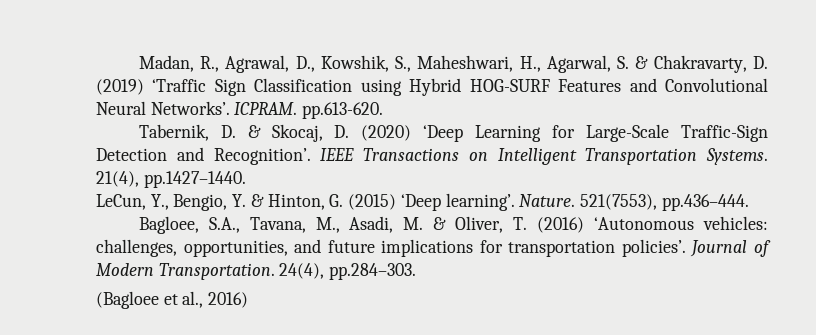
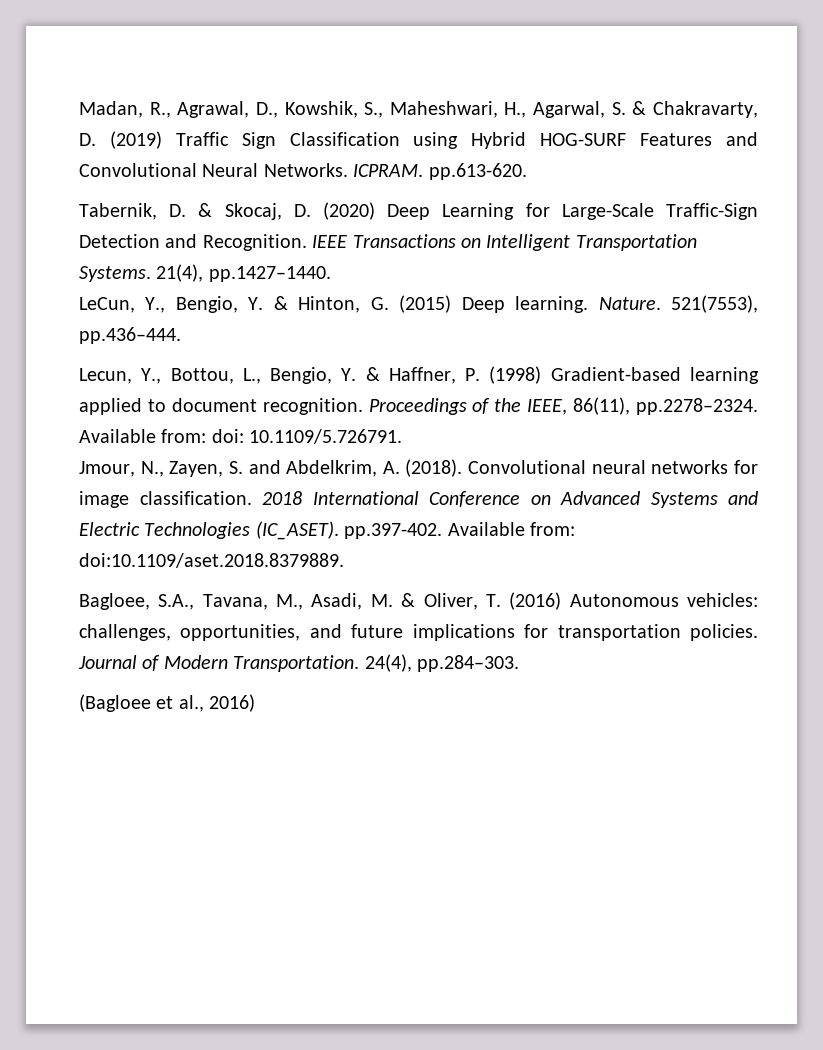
[152,79,207,92] ‘Traffic -> [175,132,229,146] Traffic
[150,101,230,115] Networks’. -> [263,163,348,177] Networks.
[423,125,464,142] ‘Deep -> [387,204,431,220] Deep
[213,148,311,165] Recognition’. -> [202,234,307,251] Recognition.
[400,193,515,211] ‘Deep learning’. -> [461,296,589,313] Deep learning.
(749, 202) none -> [79,366,759,384] [79,397,759,415] [79,429,403,444] [79,459,758,477] [79,491,758,508] [79,521,575,540] [79,553,344,568] // Lecun, Y., Bottou, L., Bengio, Y. & Haffner, P. (1998) Gradient-based learning applied to document recognition. Proceedings of the IEEE, 86(11), pp.2278–2324. Available from: doi: 10.1109/5.726791. // Jmour, N., Zayen, S. and Abdelkrim, A. (2018). Convolutional neural networks for image classification. 2018 International Conference on Advanced Systems and Electric Technologies (IC_ASET). pp.397-402. Available from: doi:10.1109/aset.2018.8379889.
[594,217,695,230] ‘Autonomous -> [569,594,679,607] Autonomous
[621,239,686,257] policies’. -> [690,624,759,641] policies.

